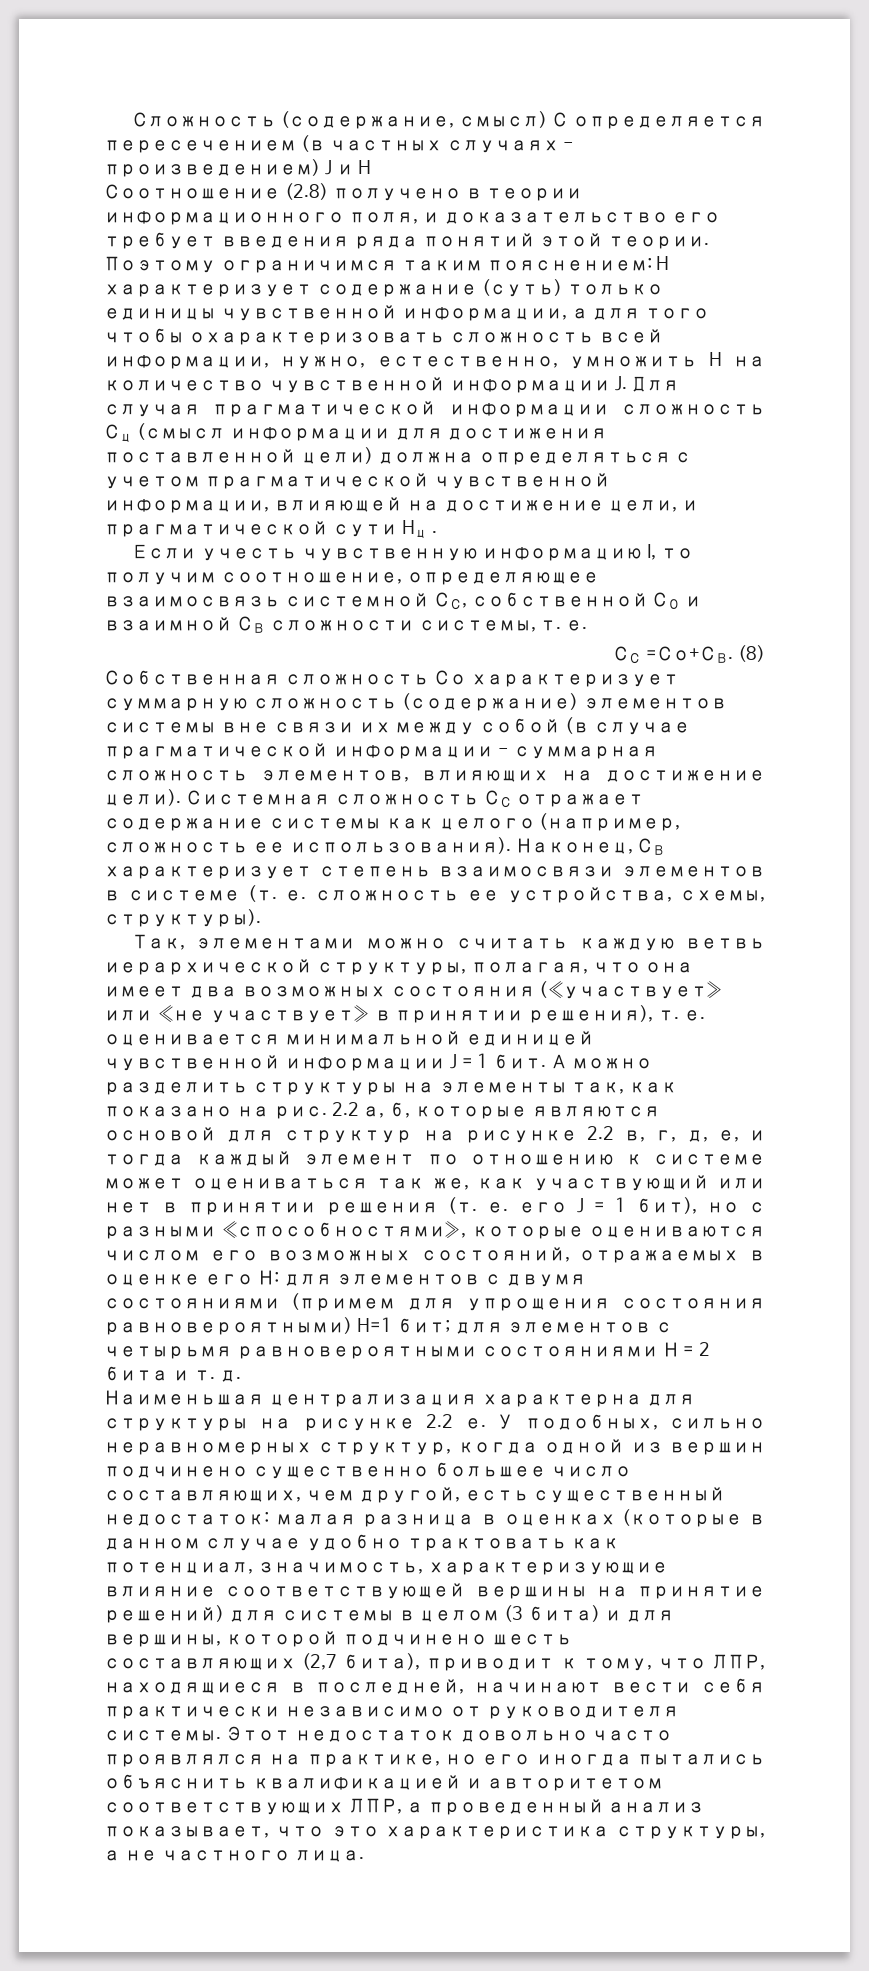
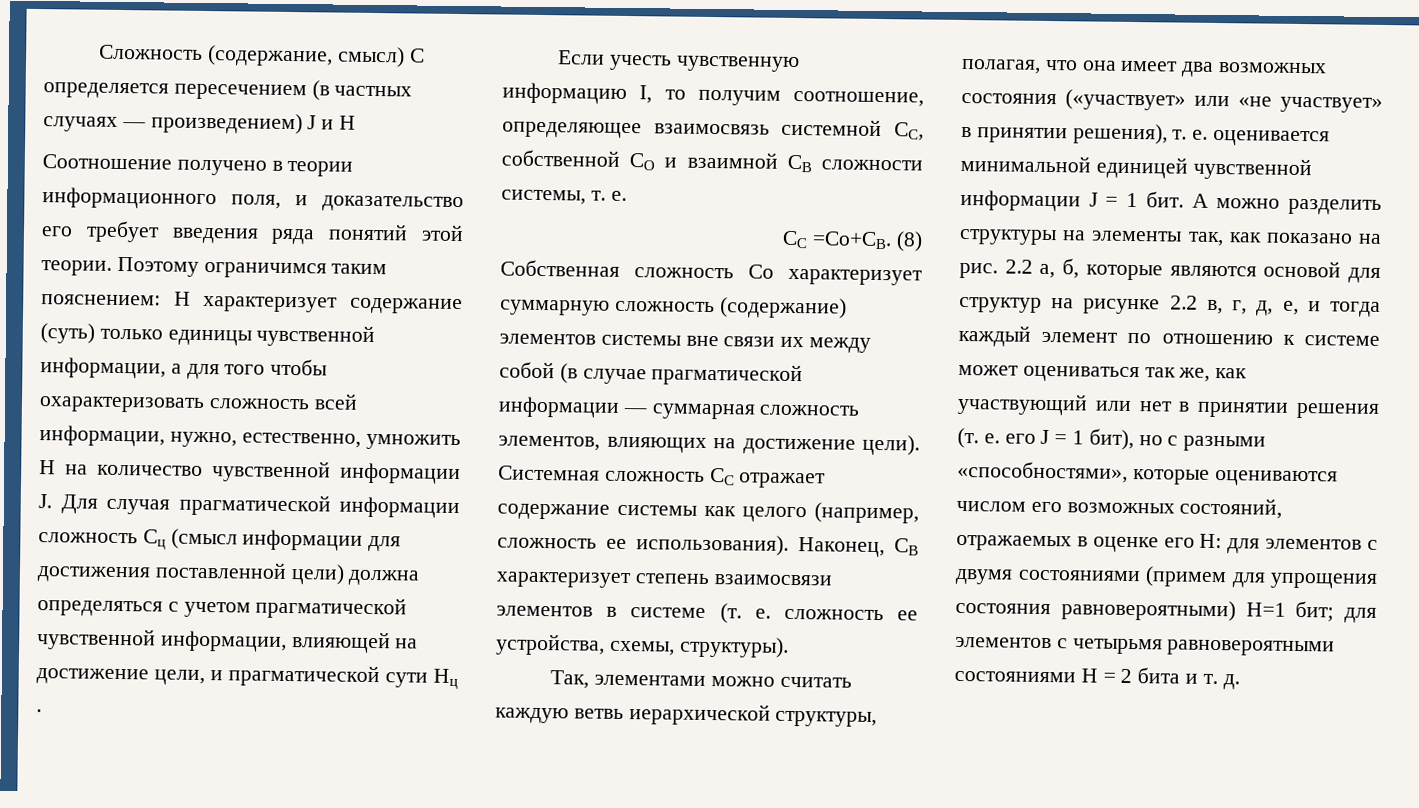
[563,142,575,149] - -> [121,121,146,128] —
[284,183,328,200] (2.8) -> (172, 162) none
[497,748,509,755] - -> [622,407,647,414] —
[104,1390,695,1407] [104,1414,766,1431] [104,1439,765,1455] [104,1462,631,1479] [104,1487,726,1503] [104,1509,765,1527] [104,1534,620,1551] [104,1562,668,1575] [104,1583,765,1599] [104,1605,674,1623] [104,1631,572,1647] [104,1653,765,1671] [104,1678,765,1694] [104,1706,679,1719] [104,1726,673,1742] [104,1754,765,1767] [104,1774,663,1791] [104,1798,705,1815] [104,1826,765,1839] [104,1850,364,1862] // Наименьшая централизация характерна для структуры на рисунке 2.2 е. У подобных, сильно неравномерных структур, когда одной из вершин подчинено существенно большее число составляющих, чем другой, есть существенный недостаток: малая разница в оценках (которые в данном случае удобно трактовать как потенциал, значимость, характеризующие влияние соответствующей вершины на принятие решений) для системы в целом (3 бита) и для вершины, которой подчинено шесть составляющих (2,7 бита), приводит к тому, что ЛПР, находящиеся в последней, начинают вести себя практически независимо от руководителя системы. Этот недостаток довольно часто проявлялся на практике, но его иногда пытались объяснить квалификацией и авторитетом соответствующих ЛПР, а проведенный анализ показывает, что это характеристика структуры, а не частного лица. -> (1240, 682) none

